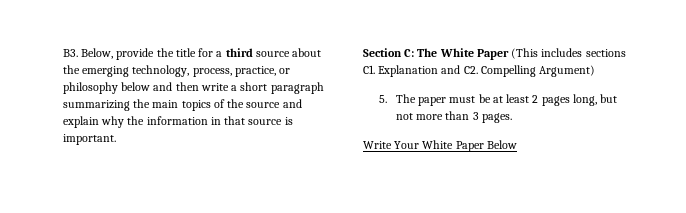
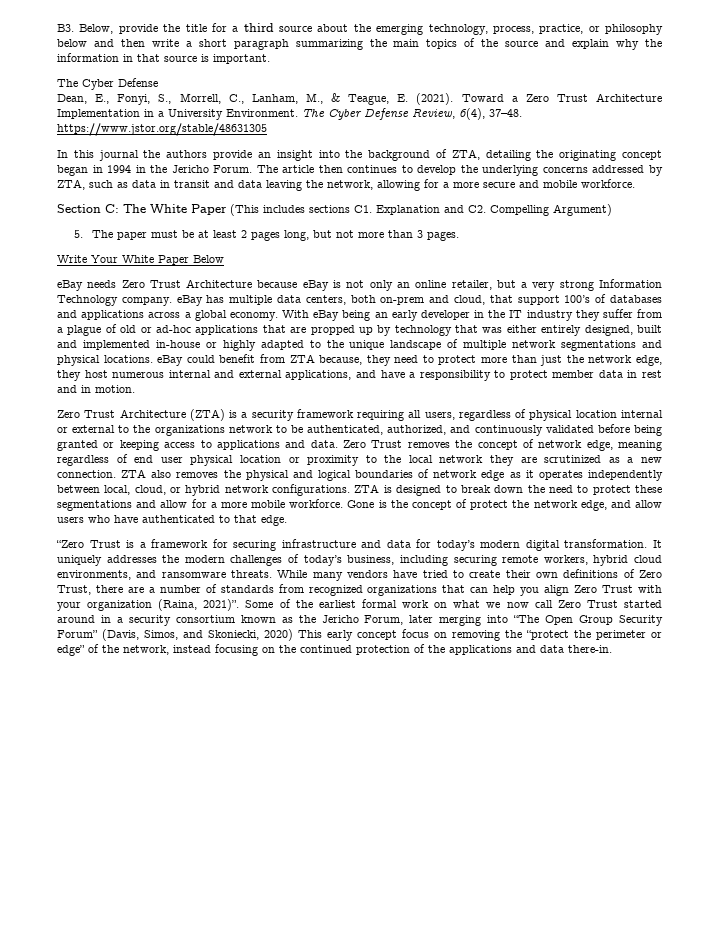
(116, 139) none -> [57,78,158,90] [57,93,662,105] [57,108,522,120] [57,123,267,136] [57,149,662,161] [57,165,663,176] [57,179,635,191] // The Cyber Defense // Dean, E., Fonyi, S., Morrell, C., Lanham, M., & Teague, E. (2021). Toward a Zero Trust Architecture Implementation in a University Environment. The Cyber Defense Review, 6(4), 37–48. https://www.jstor.org/stable/48631305 // In this journal the authors provide an insight into the background of ZTA, detailing the originating concept began in 1994 in the Jericho Forum. The article then continues to develop the underlying concerns addressed by ZTA, such as data in transit and data leaving the network, allowing for a more secure and mobile workforce.
(517, 144) none -> [57,279,663,291] [57,294,662,306] [57,309,662,321] [57,324,663,336] [57,339,663,351] [57,354,662,366] [57,370,662,381] [57,385,135,393] [57,409,663,421] [57,424,662,436] [57,439,662,451] [57,454,662,466] [57,469,663,481] [57,484,663,496] [57,499,662,511] [57,515,287,526] [56,539,663,551] [57,554,663,566] [57,569,662,581] [57,584,663,596] [57,599,663,611] [57,615,663,626] [57,629,662,641] [57,644,612,656] // eBay needs Zero Trust Architecture because eBay is not only an online retailer, but a very strong Information Technology company. eBay has multiple data centers, both on-prem and cloud, that support 100’s of databases and applications across a global economy. With eBay being an early developer in the IT industry they suffer from a plague of old or ad-hoc applications that are propped up by technology that was either entirely designed, built and implemented in-house or highly adapted to the unique landscape of multiple network segmentations and physical locations. eBay could benefit from ZTA because, they need to protect more than just the network edge, they host numerous internal and external applications, and have a responsibility to protect member data in rest and in motion. // Zero Trust Architecture (ZTA) is a security framework requiring all users, regardless of physical location internal or external to the organizations network to be authenticated, authorized, and continuously validated before being granted or keeping access to applications and data. Zero Trust removes the concept of network edge, meaning regardless of end user physical location or proximity to the local network they are scrutinized as a new connection. ZTA also removes the physical and logical boundaries of network edge as it operates independently between local, cloud, or hybrid network configurations. ZTA is designed to break down the need to protect these segmentations and allow for a more mobile workforce. Gone is the concept of protect the network edge, and allow users who have authenticated to that edge. // “Zero Trust is a framework for securing infrastructure and data for today’s modern digital transformation. It uniquely addresses the modern challenges of today’s business, including securing remote workers, hybrid cloud environments, and ransomware threats. While many vendors have tried to create their own definitions of Zero Trust, there are a number of standards from recognized organizations that can help you align Zero Trust with your organization (Raina, 2021)”. Some of the earliest formal work on what we now call Zero Trust started around in a security consortium known as the Jericho Forum, later merging into “The Open Group Security Forum” (Davis, Simos, and Skoniecki, 2020) This early concept focus on removing the “protect the perimeter or edge” of the network, instead focusing on the continued protection of the applications and data there-in.

